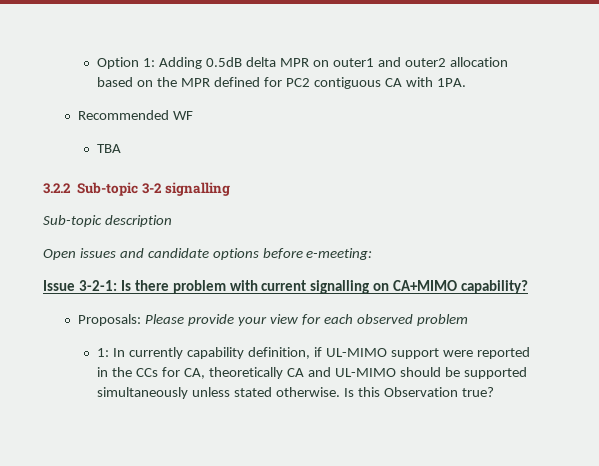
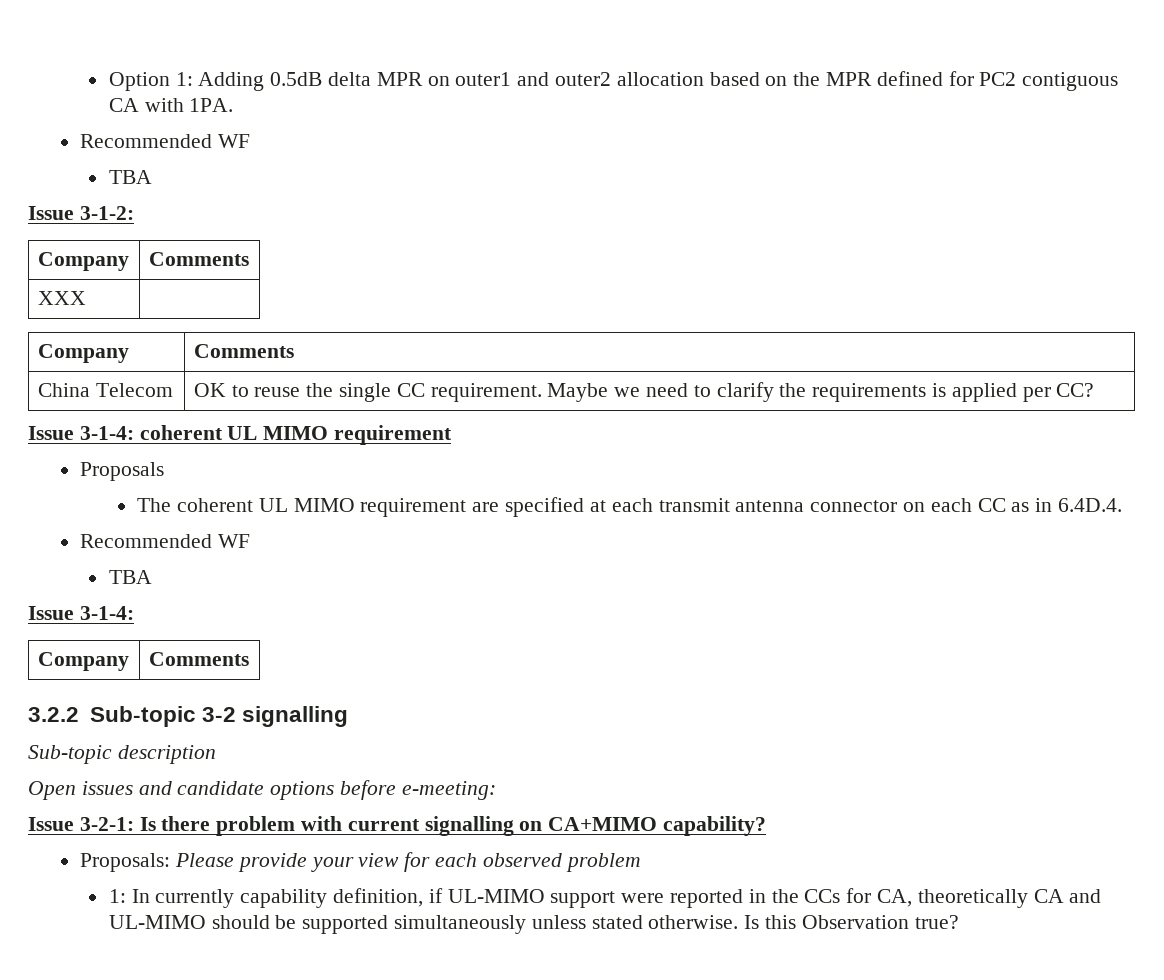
(122, 148) none -> [28,206,134,220] [37,252,129,271] [148,252,249,266] [37,291,86,305] [37,344,129,363] [193,344,294,358] [37,383,173,397] [193,382,1095,402] [28,425,453,445] [80,462,165,481] [137,497,1122,517] [80,534,250,548] [108,570,152,584] [28,606,134,620] [37,652,129,671] [148,652,249,666] // Issue 3-1-2: // Company | Comments // XXX | // Company | Comments // China Telecom | OK to reuse the single CC requirement. Maybe we need to clarify the requirements is applied per CC? // Issue 3-1-4: coherent UL MIMO requirement // Proposals // The coherent UL MIMO requirement are specified at each transmit antenna connector on each CC as in 6.4D.4. // Recommended WF // TBA // Issue 3-1-4: // Company | Comments

